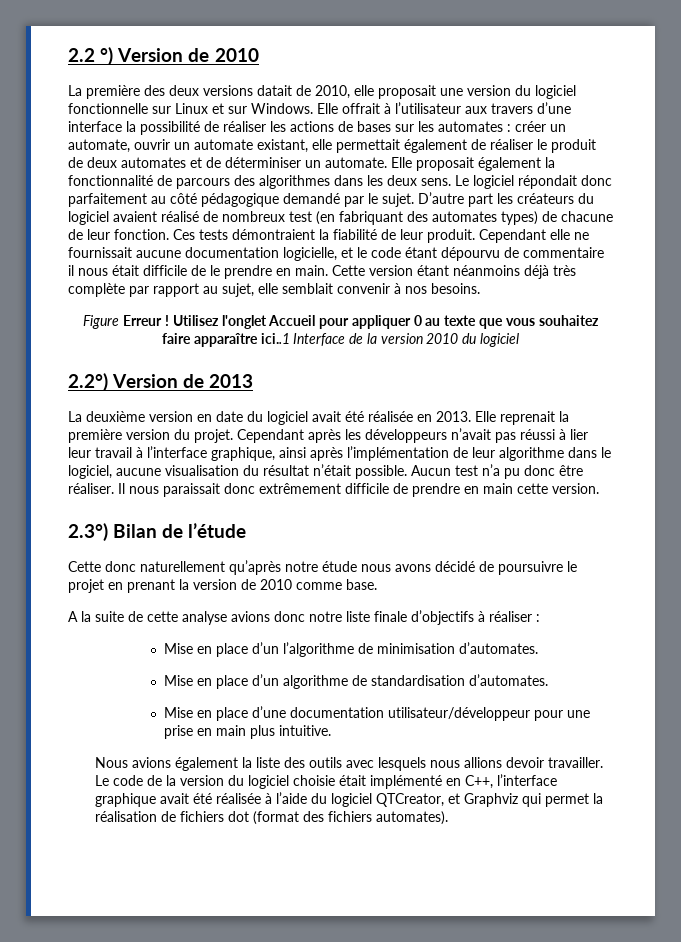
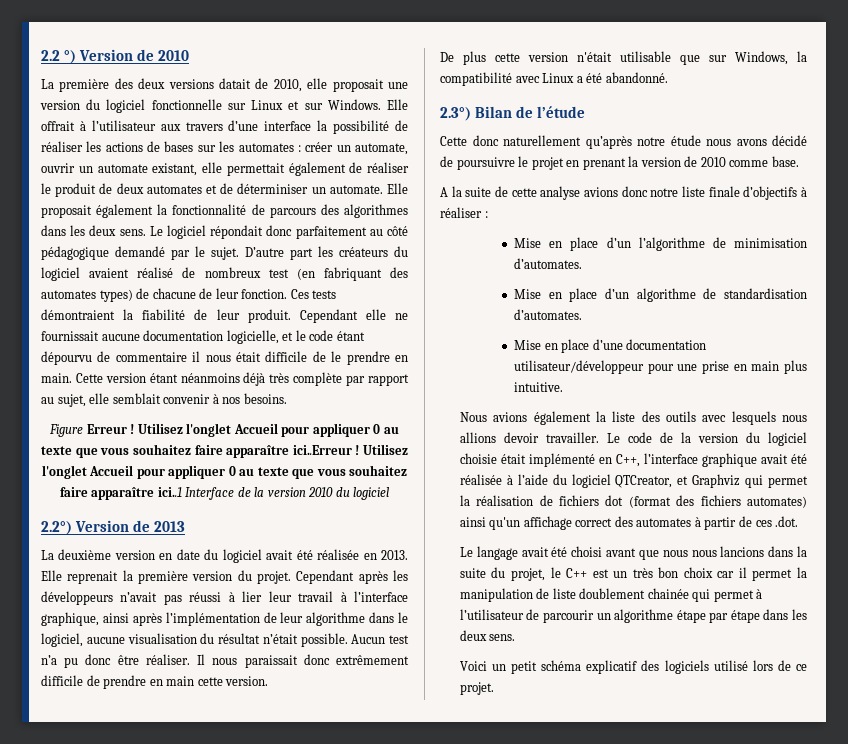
(258, 340) none -> [292,444,408,455] [41,465,408,479] [59,487,155,500] ici..Erreur ! Utilisez l'onglet Accueil pour appliquer 0 au texte que vous souhaitez faire apparaître
(599, 488) none -> [440,51,807,65] [440,72,668,86] // De plus cette version n'était utilisable que sur Windows, la compatibilité avec Linux a été abandonné.
[375,811,448,825] automates). -> [747,496,807,508] [459,516,799,530] [459,546,807,560] [459,567,808,581] [459,588,763,602] [459,609,808,623] [459,630,516,641] [459,660,807,674] [459,682,494,695] automates) ainsi qu'un affichage correct des automates à partir de ces .dot. // Le langage avait été choisi avant que nous nous lancions dans la suite du projet, le C++ est un très bon choix car il permet la manipulation de liste doublement chainée qui permet à l’utilisateur de parcourir un algorithme étape par étape dans les deux sens. // Voici un petit schéma explicatif des logiciels utilisé lors de ce projet.

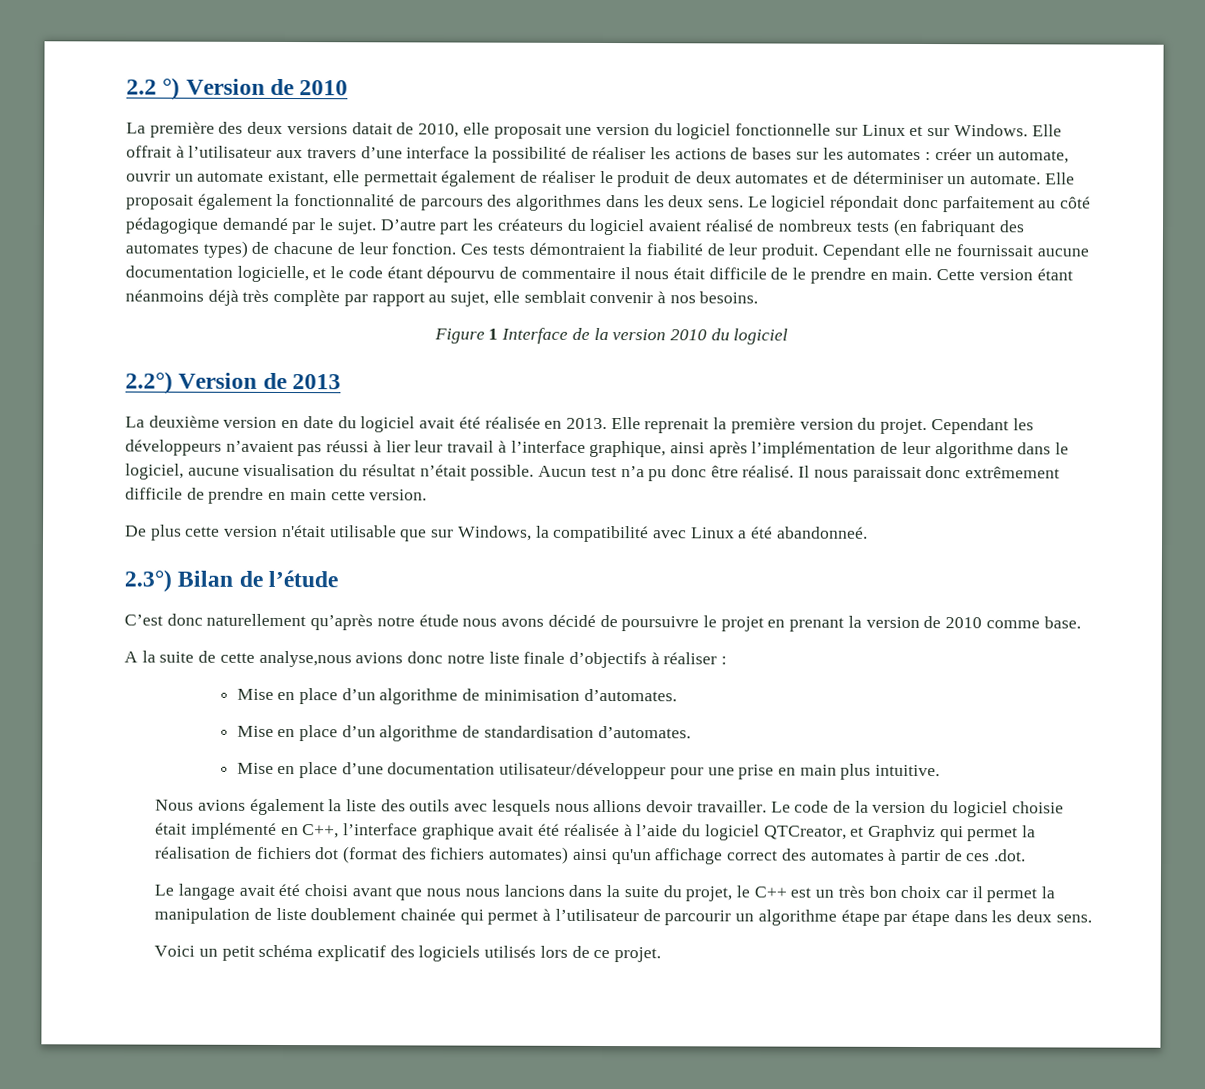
[268,269,289,278] test -> [855,221,890,232] tests
[86,423,399,437] [41,444,408,458] [41,465,408,479] [59,487,182,500] Erreur ! Utilisez l'onglet Accueil pour appliquer 0 au texte que vous souhaitez faire apparaître ici..Erreur ! Utilisez l'onglet Accueil pour appliquer 0 au texte que vous souhaitez faire apparaître ici..1 -> [488,328,499,340] 1
[358,571,388,584] après -> (1009, 426) none
[120,592,158,602] n’avait -> [225,440,294,453] n’avaient
[145,654,190,665] réaliser. -> [742,465,795,478] réalisé.
[605,72,668,83] abandonné. -> [776,526,868,539] abandonneé.
[440,136,467,146] Cette -> [124,614,163,626] C’est
[540,186,581,200] analyse -> [258,650,352,668] analyse,nous
[638,237,705,251] l’algorithme -> [379,688,459,705] algorithme
[713,660,748,671] utilisé -> [484,945,537,958] utilisés

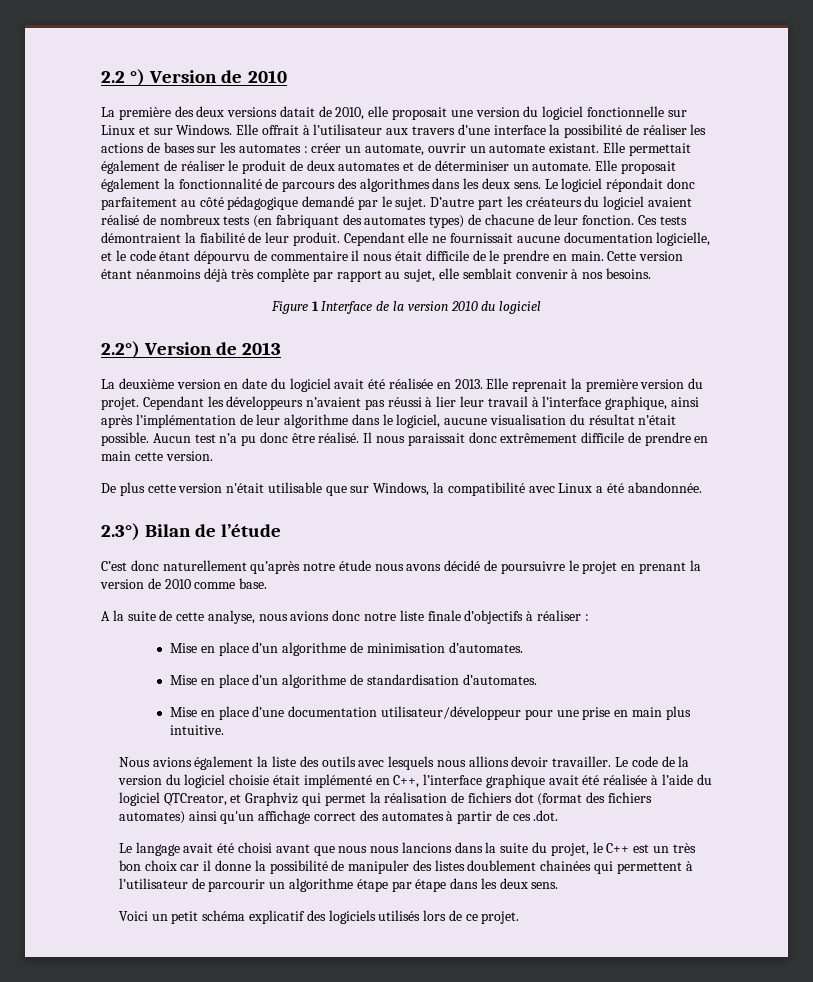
[268,170,360,186] existant, elle -> [549,142,625,153] existant. Elle
[776,526,868,539] abandonneé. -> [627,482,702,493] abandonnée.
[258,650,352,668] analyse,nous -> [207,610,288,624] analyse, nous
[986,886,1056,903] [154,907,539,925] permet la manipulation de liste doublement chainée qui permet -> [215,860,682,874] donne la possibilité de manipuler des listes doublement chainées qui permettent

